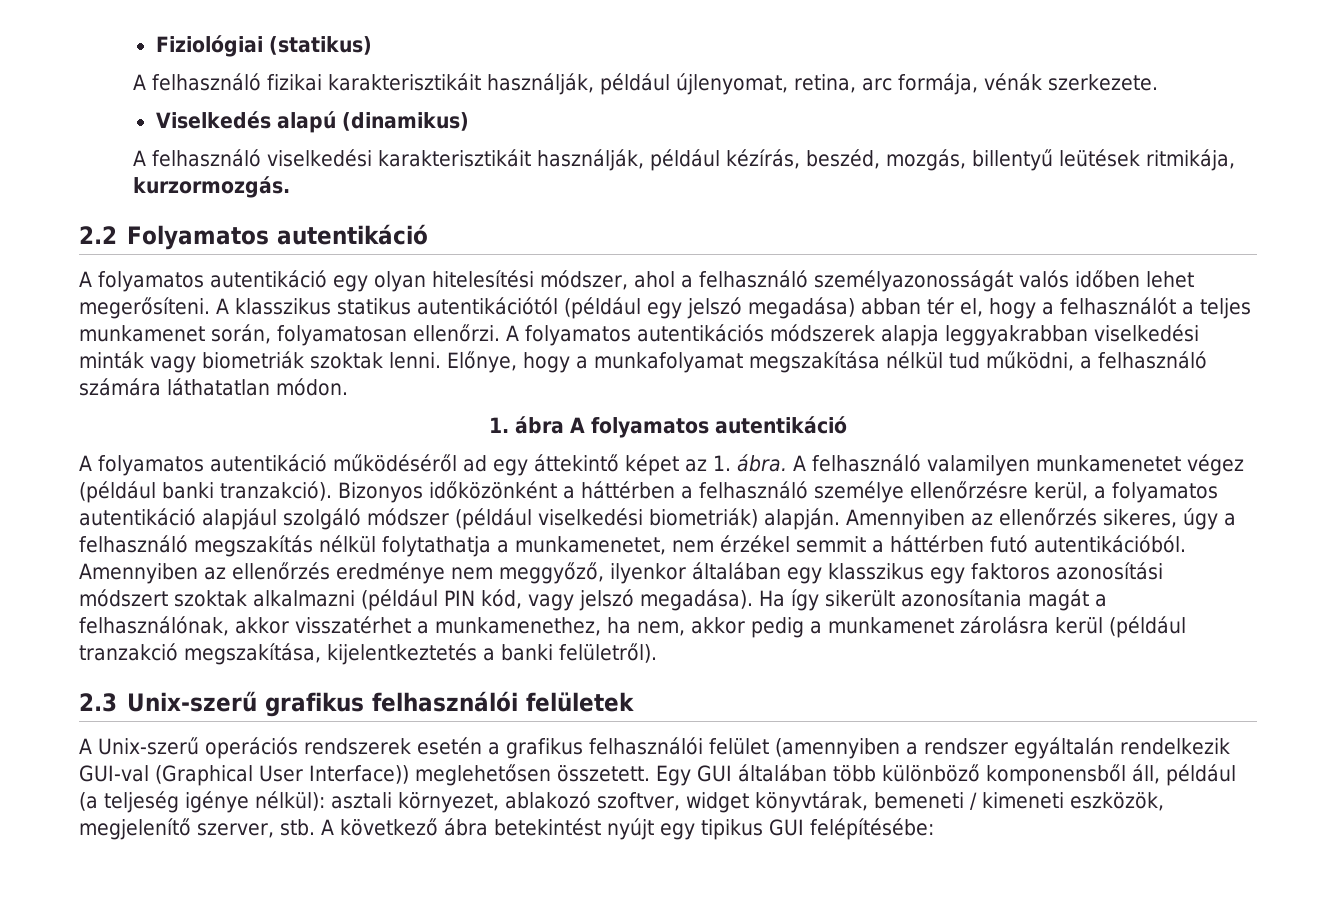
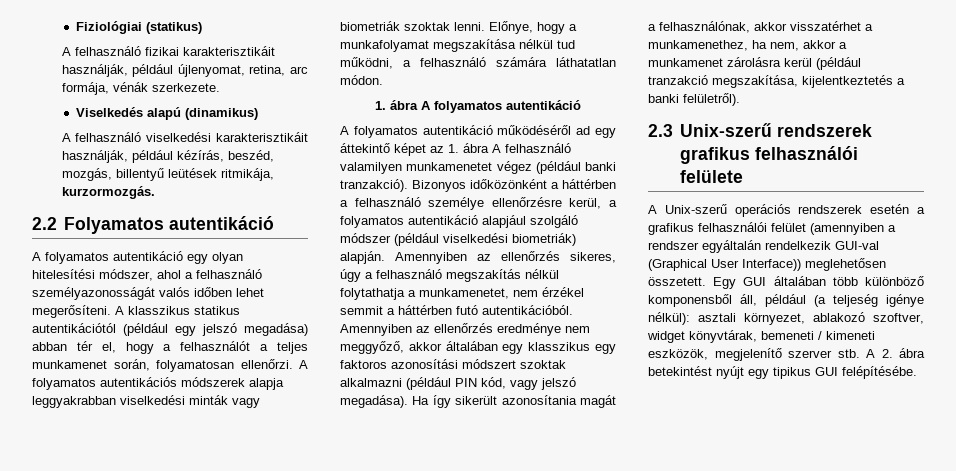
[736,454,787,472] ábra. -> [463,143,489,153] ábra
[610,563,686,584] ilyenkor -> [408,342,442,351] akkor
[750,617,804,638] pedig -> (836, 44) none
[265,691,635,717] grafikus felhasználói felületek -> [776,124,872,137] [679,146,858,164] [679,170,743,183] rendszerek grafikus felhasználói felülete
[197,823,274,838] szerver, -> [788,350,832,358] szerver
[340,818,438,836] következő -> [881,349,893,358] 2.
[809,818,934,840] felépítésébe: -> [842,366,917,379] felépítésébe.

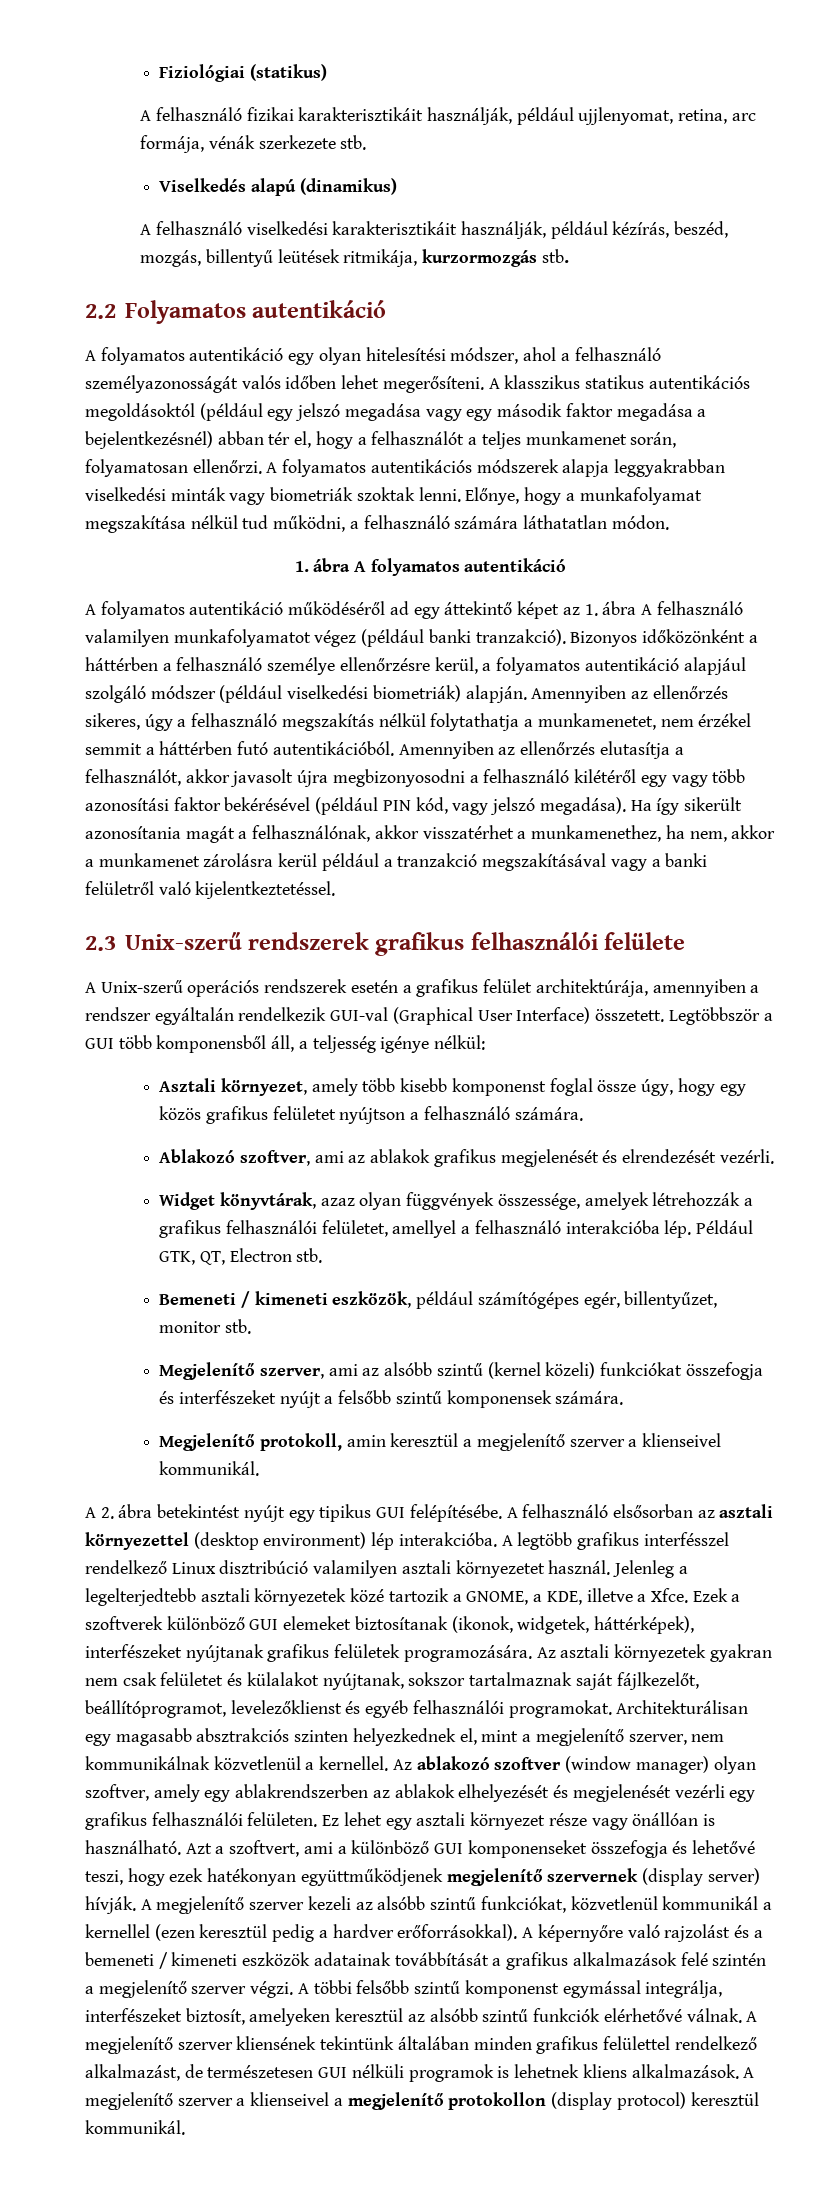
[177,64,245,77] újlenyomat, -> [578,107,674,125] ujjlenyomat,
[151,83,220,92] szerkezete. -> [258,135,367,150] szerkezete stb.
[61,186,155,199] kurzormozgás. -> [421,249,569,267] kurzormozgás stb.
[32,323,116,333] autentikációtól -> [648,375,750,389] [85,403,195,421] autentikációs megoldásoktól
[244,323,308,336] megadása) -> [344,403,707,421] [85,431,213,449] megadása vagy egy második faktor megadása a bejelentkezésnél)
[406,162,493,171] munkamenetet -> [173,629,311,647] munkafolyamatot
[497,323,590,336] [340,341,616,354] [340,359,566,369] [340,378,402,387] eredménye nem meggyőző, akkor általában egy klasszikus egy faktoros azonosítási módszert szoktak alkalmazni -> [599,741,684,759] [85,769,746,787] [85,797,311,811] elutasítja a felhasználót, akkor javasolt újra megbizonyosodni a felhasználó kilétéről egy vagy több azonosítási faktor bekérésével
[816,57,861,70] [648,75,905,88] [648,93,740,106] (például tranzakció megszakítása, kijelentkeztetés a banki felületről). -> [321,853,708,871] [85,881,336,899] például a tranzakció megszakításával vagy a banki felületről való kijelentkeztetéssel.
[698,222,884,235] felhasználói felület (amennyiben -> [483,979,746,997] felület architektúrája, amennyiben
[742,258,886,271] [648,276,924,289] [648,294,924,307] [648,312,924,325] [647,330,875,343] [648,348,860,361] Interface)) meglehetősen összetett. Egy GUI általában több különböző komponensből áll, például (a teljeség igénye nélkül): asztali környezet, ablakozó szoftver, widget könyvtárak, bemeneti / kimeneti eszközök, megjelenítő szerver stb. -> [516,1007,773,1025] [85,1035,486,1053] [159,1078,746,1096] [159,1106,583,1124] [159,1149,774,1167] [159,1192,754,1210] [159,1220,754,1238] [159,1248,323,1265] [159,1291,718,1309] [159,1319,252,1334] [159,1362,763,1380] [159,1390,624,1408] [159,1433,722,1451] [159,1461,260,1476] Interface) összetett. Legtöbbször a GUI több komponensből áll, a teljesség igénye nélkül: // Asztali környezet, amely több kisebb komponenst foglal össze úgy, hogy egy közös grafikus felületet nyújtson a felhasználó számára. // Ablakozó szoftver, ami az ablakok grafikus megjelenését és elrendezését vezérli. // Widget könyvtárak, azaz olyan függvények összessége, amelyek létrehozzák a grafikus felhasználói felületet, amellyel a felhasználó interakcióba lép. Például GTK, QT, Electron stb. // Bemeneti / kimeneti eszközök, például számítógépes egér, billentyűzet, monitor stb. // Megjelenítő szerver, ami az alsóbb szintű (kernel közeli) funkciókat összefogja és interfészeket nyújt a felsőbb szintű komponensek számára. // Megjelenítő protokoll, amin keresztül a megjelenítő szerver a klienseivel kommunikál. //
(917, 372) none -> [506,1504,774,1518] [85,1532,729,1550] [85,1560,688,1578] [85,1588,741,1606] [85,1616,695,1634] [85,1644,772,1662] [85,1672,699,1690] [85,1700,749,1718] [85,1728,725,1746] [85,1756,756,1774] [85,1784,756,1802] [85,1812,715,1830] [85,1840,755,1858] [85,1868,760,1886] [85,1896,772,1914] [85,1924,763,1942] [85,1952,767,1970] [85,1980,723,1998] [85,2008,758,2026] [85,2036,757,2054] [85,2064,755,2082] [85,2092,759,2110] [85,2120,185,2135] A felhasználó elsősorban az asztali környezettel (desktop environment) lép interakcióba. A legtöbb grafikus interfésszel rendelkező Linux disztribúció valamilyen asztali környezetet használ. Jelenleg a legelterjedtebb asztali környezetek közé tartozik a GNOME, a KDE, illetve a Xfce. Ezek a szoftverek különböző GUI elemeket biztosítanak (ikonok, widgetek, háttérképek), interfészeket nyújtanak grafikus felületek programozására. Az asztali környezetek gyakran nem csak felületet és külalakot nyújtanak, sokszor tartalmaznak saját fájlkezelőt, beállítóprogramot, levelezőklienst és egyéb felhasználói programokat. Architekturálisan egy magasabb absztrakciós szinten helyezkednek el, mint a megjelenítő szerver, nem kommunikálnak közvetlenül a kernellel. Az ablakozó szoftver (window manager) olyan szoftver, amely egy ablakrendszerben az ablakok elhelyezését és megjelenését vezérli egy grafikus felhasználói felületen. Ez lehet egy asztali környezet része vagy önállóan is használható. Azt a szoftvert, ami a különböző GUI komponenseket összefogja és lehetővé teszi, hogy ezek hatékonyan együttműködjenek megjelenítő szervernek (display server) hívják. A megjelenítő szerver kezeli az alsóbb szintű funkciókat, közvetlenül kommunikál a kernellel (ezen keresztül pedig a hardver erőforrásokkal). A képernyőre való rajzolást és a bemeneti / kimeneti eszközök adatainak továbbítását a grafikus alkalmazások felé szintén a megjelenítő szerver végzi. A többi felsőbb szintű komponenst egymással integrálja, interfészeket biztosít, amelyeken keresztül az alsóbb szintű funkciók elérhetővé válnak. A megjelenítő szerver kliensének tekintünk általában minden grafikus felülettel rendelkező alkalmazást, de természetesen GUI nélküli programok is lehetnek kliens alkalmazások. A megjelenítő szerver a klienseivel a megjelenítő protokollon (display protocol) keresztül kommunikál.

